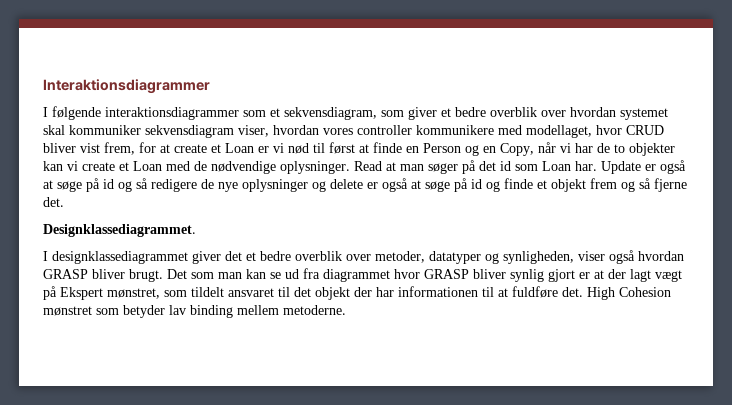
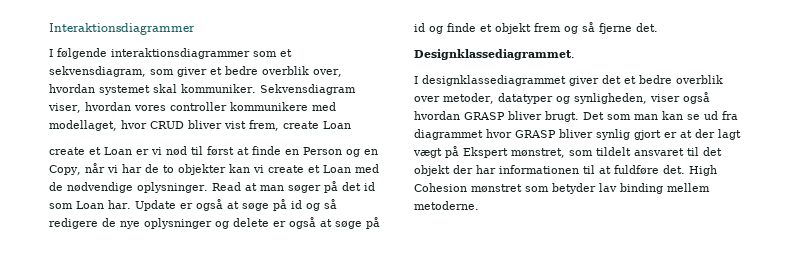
[541,110,566,117] over -> [313,69,342,77] over,
[69,125,234,138] kommuniker sekvensdiagram -> [181,84,356,95] kommuniker. Sekvensdiagram
[139,142,170,153] for at -> [283,121,351,129] create Loan //

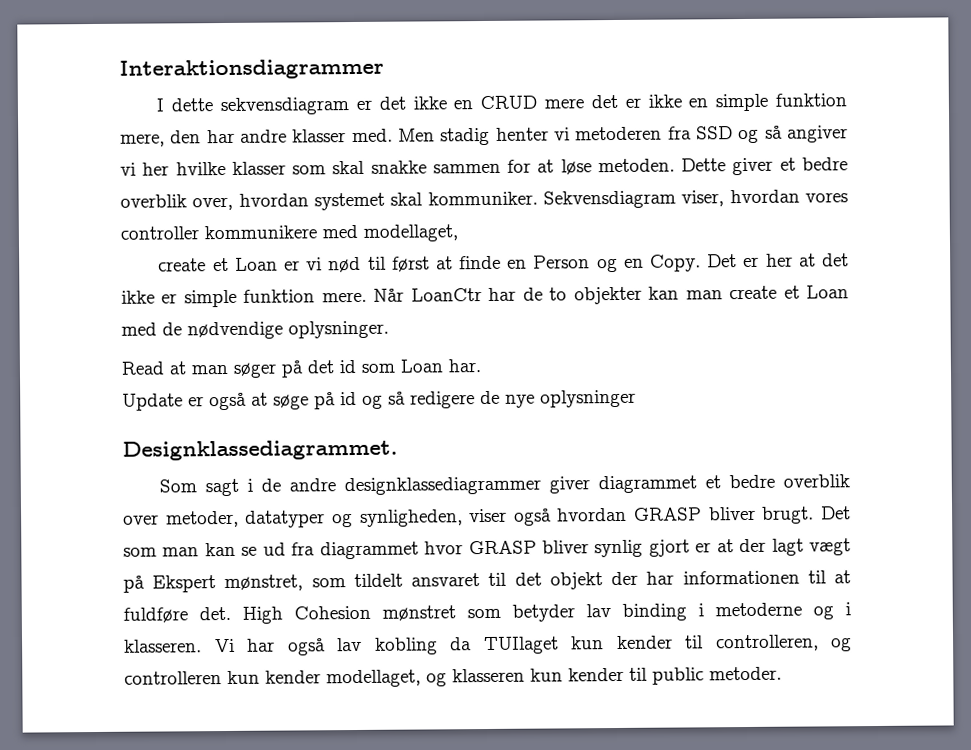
[57,48,292,59] [49,66,174,77] følgende interaktionsdiagrammer som et sekvensdiagram, som -> [171,93,847,116] [120,125,849,147] [120,158,727,176] dette sekvensdiagram er det ikke en CRUD mere det er ikke en simple funktion mere, den har andre klasser med. Men stadig henter vi metoderen fra SSD og så angiver vi her hvilke klasser som skal snakke sammen for at løse metoden. Dette
[121,120,351,131] hvor CRUD bliver vist frem, create Loan -> (458, 233) none
[49,163,118,175] Copy, når vi -> [650,253,850,272] [121,288,482,308] Copy. Det er her at det ikke er simple funktion mere. Når LoanCtr
[252,165,264,173] vi -> [685,290,723,300] man
(208, 187) none -> (389, 329) //
(131, 204) none -> (481, 366) //
[215,217,380,229] [414,22,658,34] [414,49,575,60] [414,75,621,86] og delete er også at søge på id og finde et objekt frem og så fjerne det. // Designklassediagrammet. // I designklassediagrammet giver det -> [122,439,398,461] [159,475,698,497] // Designklassediagrammet. // Som sagt i de andre designklassediagrammer giver diagrammet
[667,183,710,192] [414,201,479,210] mellem metoderne. -> [698,602,851,620] [124,634,852,656] [124,666,782,688] i metoderne og i klasseren. Vi har også lav kobling da TUIlaget kun kender til controlleren, og controlleren kun kender modellaget, og klasseren kun kender til public metoder.

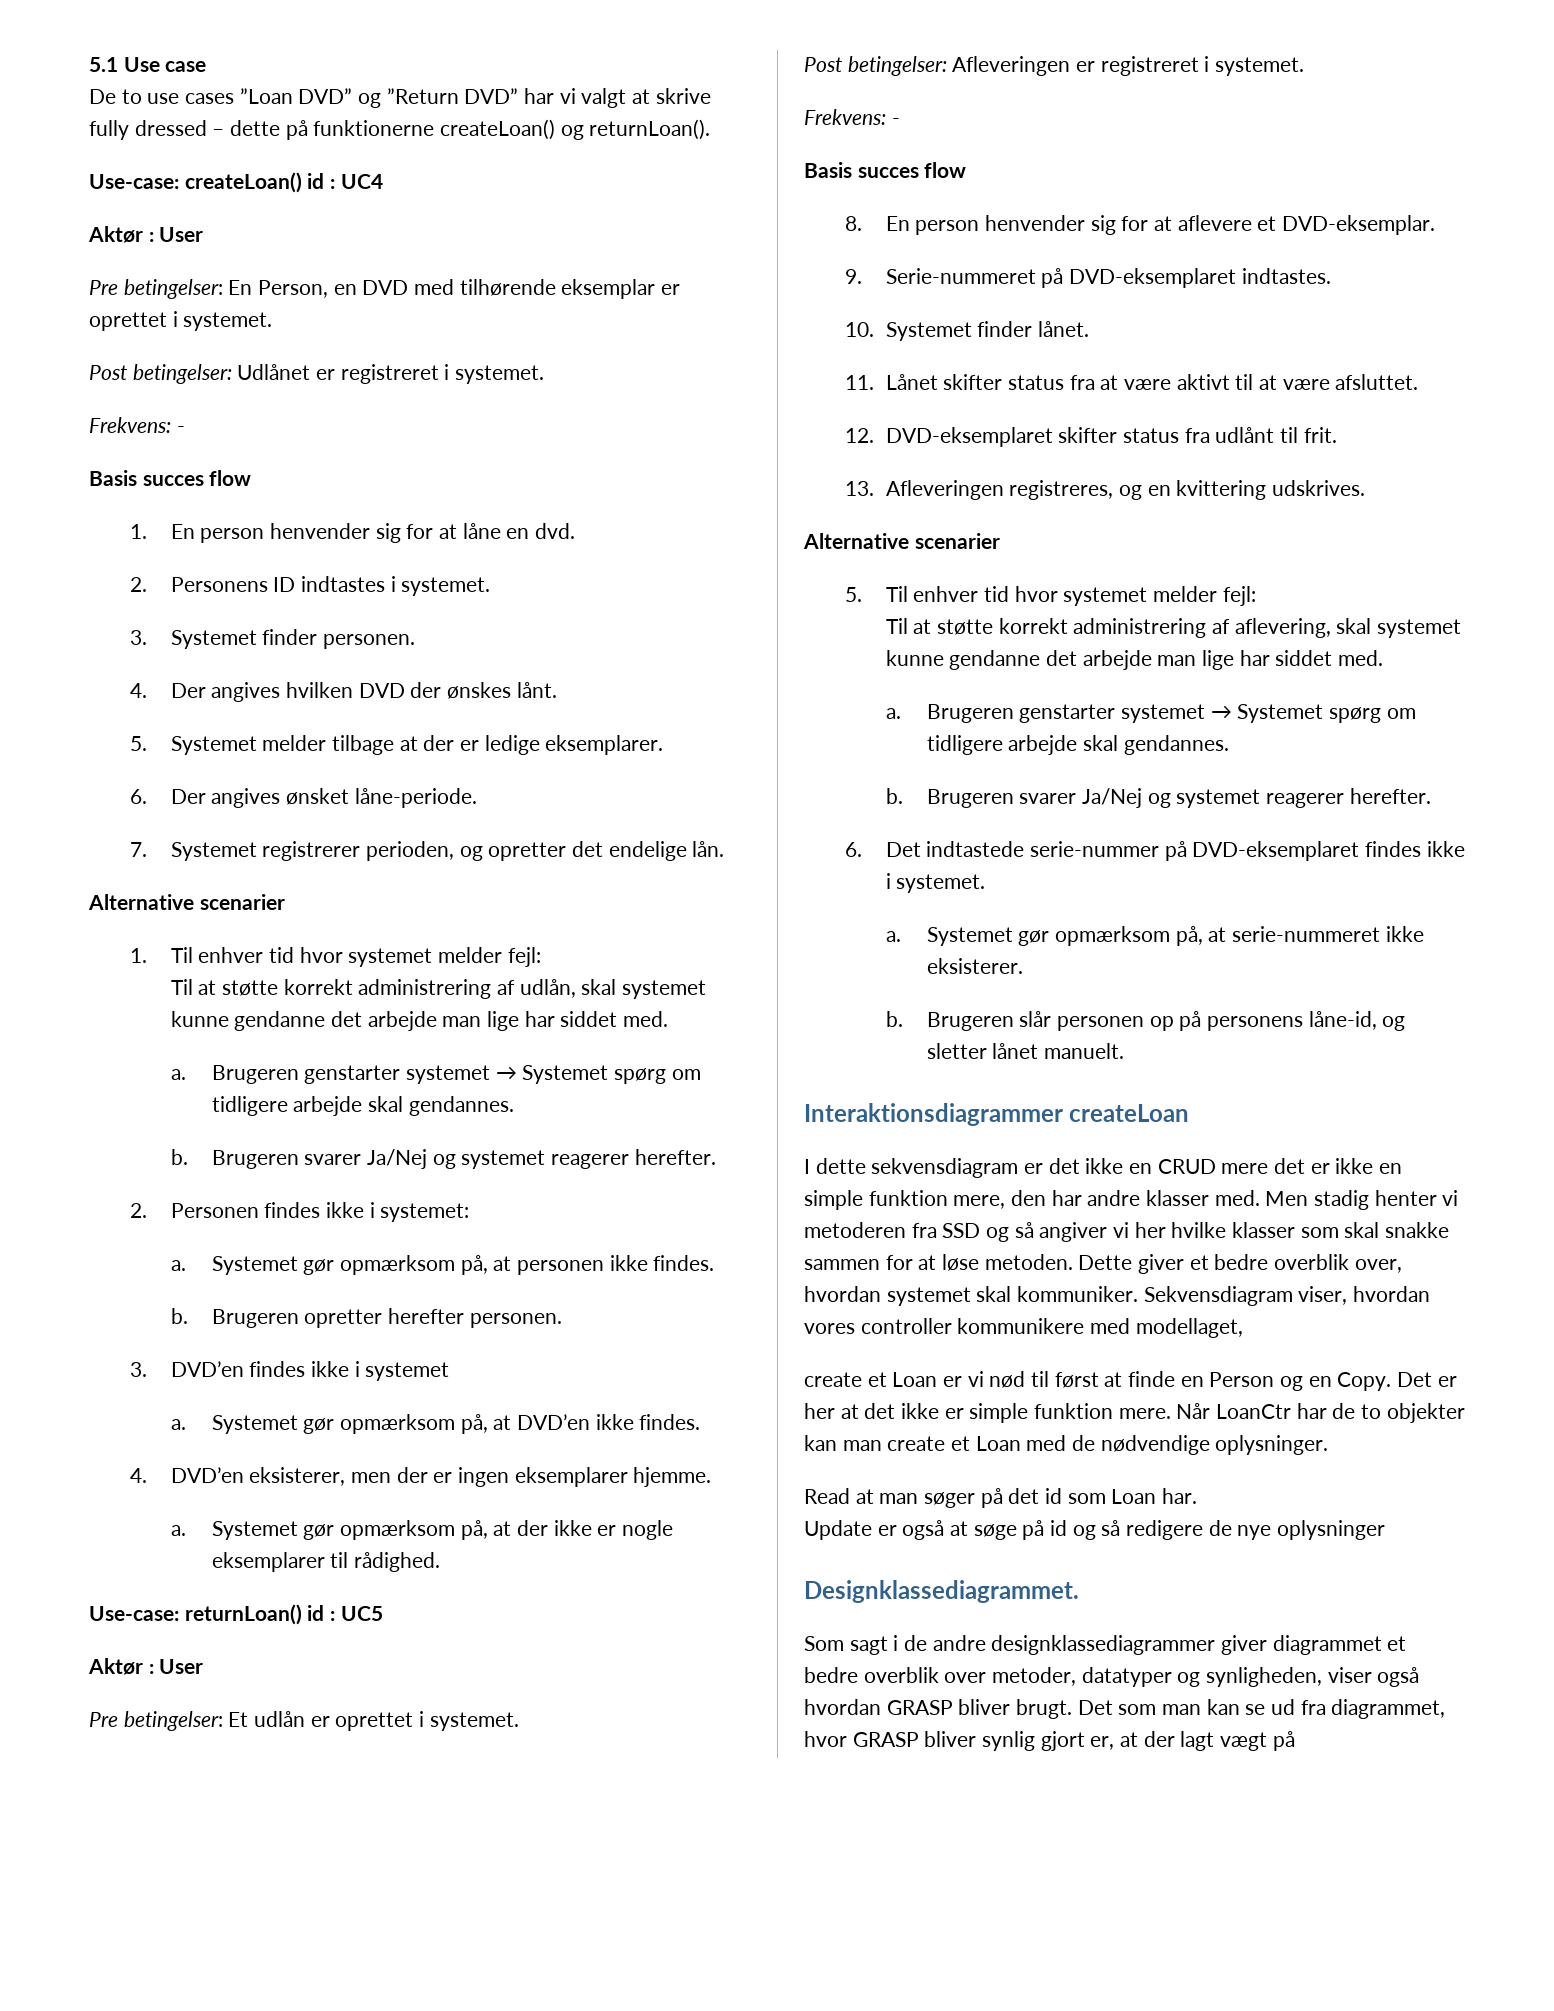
(119, 69) none -> [89,57,207,72] [89,88,711,108] [89,119,711,140] [89,172,383,193] [88,226,204,243] [89,279,681,299] [89,311,273,331] [89,364,545,384] [89,417,185,433] [89,470,252,486] [129,523,576,543] [129,576,491,596] [129,629,416,649] [129,682,557,702] [129,735,664,755] [129,788,477,808] [129,841,725,861] [88,894,285,910] [129,947,541,967] [170,979,707,999] [170,1011,669,1031] [170,1065,701,1084] [211,1096,514,1116] [170,1149,716,1169] [129,1202,470,1222] [170,1255,715,1275] [170,1308,562,1328] [129,1361,450,1381] [170,1414,701,1434] [129,1467,712,1487] [170,1520,674,1540] [211,1552,441,1572] [89,1604,383,1625] [88,1658,204,1675] [89,1711,519,1731] [804,56,1305,76] [804,109,900,125] [804,162,967,178] [844,215,1436,235] [844,268,1331,288] [844,321,1090,341] [844,374,1419,390] [844,427,1337,447] [844,480,1366,500] [803,533,1000,549] [844,586,1256,606] [885,618,1462,638] [885,650,1384,670] [885,704,1416,723] [926,735,1229,755] [885,788,1431,808] [844,841,1465,861] [885,873,986,893] [885,926,1424,946] [926,958,1023,974] [885,1011,1406,1031] [926,1043,1125,1059] 5.1 Use case // De to use cases ”Loan DVD” og ”Return DVD” har vi valgt at skrive fully dressed – dette på funktionerne createLoan() og returnLoan(). // Use-case: createLoan() id : UC4 // Aktør : User // Pre betingelser: En Person, en DVD med tilhørende eksemplar er oprettet i systemet. // Post betingelser: Udlånet er registreret i systemet. // Frekvens: - // Basis succes flow // 1. En person henvender sig for at låne en dvd. // 2. Personens ID indtastes i systemet. // 3. Systemet finder personen. // 4. Der angives hvilken DVD der ønskes lånt. // 5. Systemet melder tilbage at der er ledige eksemplarer. // 6. Der angives ønsket låne-periode. // 7. Systemet registrerer perioden, og opretter det endelige lån. // Alternative scenarier // 1. Til enhver tid hvor systemet melder fejl: // Til at støtte korrekt administrering af udlån, skal systemet kunne gendanne det arbejde man lige har siddet med. // a. Brugeren genstarter systemet → Systemet spørg om tidligere arbejde skal gendannes. // b. Brugeren svarer Ja/Nej og systemet reagerer herefter. // 2. Personen findes ikke i systemet: // a. Systemet gør opmærksom på, at personen ikke findes. // b. Brugeren opretter herefter personen. // 3. DVD’en findes ikke i systemet // a. Systemet gør opmærksom på, at DVD’en ikke findes. // 4. DVD’en eksisterer, men der er ingen eksemplarer hjemme. // a. Systemet gør opmærksom på, at der ikke er nogle eksemplarer til rådighed. // Use-case: returnLoan() id : UC5 // Aktør : User // Pre betingelser: Et udlån er oprettet i systemet. // Post betingelser: Afleveringen er registreret i systemet. // Frekvens: - // Basis succes flow // 8. En person henvender sig for at aflevere et DVD-eksemplar. // 9. Serie-nummeret på DVD-eksemplaret indtastes. // 10. Systemet finder lånet. // 11. Lånet skifter status fra at være aktivt til at være afsluttet. // 12. DVD-eksemplaret skifter status fra udlånt til frit. // 13. Afleveringen registreres, og en kvittering udskrives. // Alternative scenarier // 5. Til enhver tid hvor systemet melder fejl: // Til at støtte korrekt administrering af aflevering, skal systemet kunne gendanne det arbejde man lige har siddet med. // a. Brugeren genstarter systemet → Systemet spørg om tidligere arbejde skal gendannes. // b. Brugeren svarer Ja/Nej og systemet reagerer herefter. // 6. Det indtastede serie-nummer på DVD-eksemplaret findes ikke i systemet. // a. Systemet gør opmærksom på, at serie-nummeret ikke eksisterer. // b. Brugeren slår personen op på personens låne-id, og sletter lånet manuelt. //
(384, 69) none -> [1069,1104,1190,1122] createLoan
[319,541,419,560] diagrammet -> [1331,1699,1446,1719] diagrammet,
[695,542,712,553] er -> [1090,1736,1115,1750] er,
[152,570,852,593] [123,602,851,624] [124,634,852,656] [124,666,782,688] Ekspert mønstret, som tildelt ansvaret til det objekt der har informationen til at fuldføre det. High Cohesion mønstret som betyder lav binding i metoderne og i klasseren. Vi har også lav kobling da TUIlaget kun kender til controlleren, og controlleren kun kender modellaget, og klasseren kun kender til public metoder. -> (1295, 1741) none

